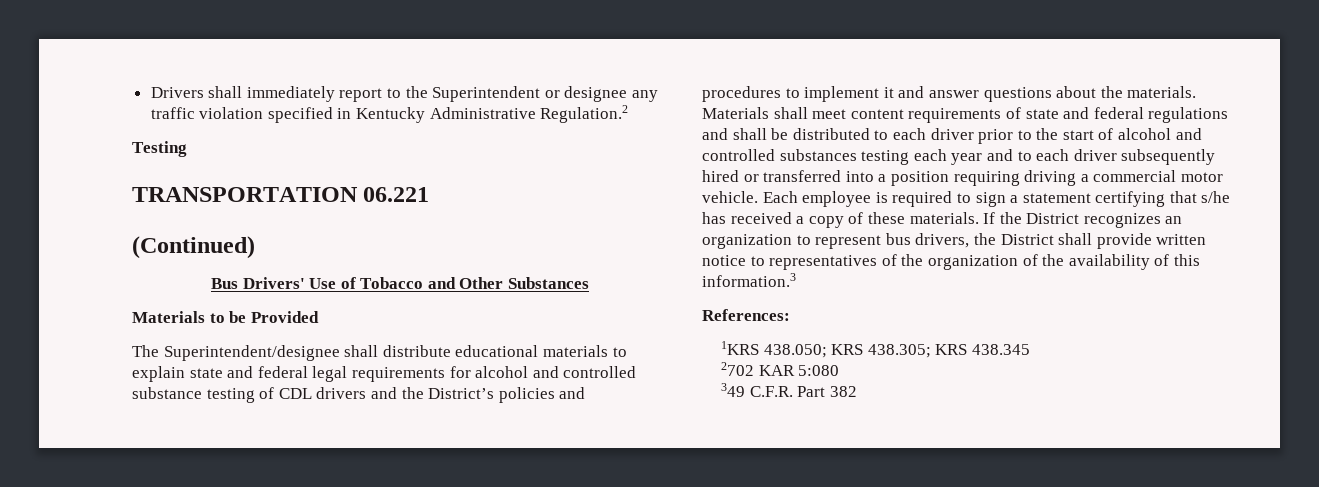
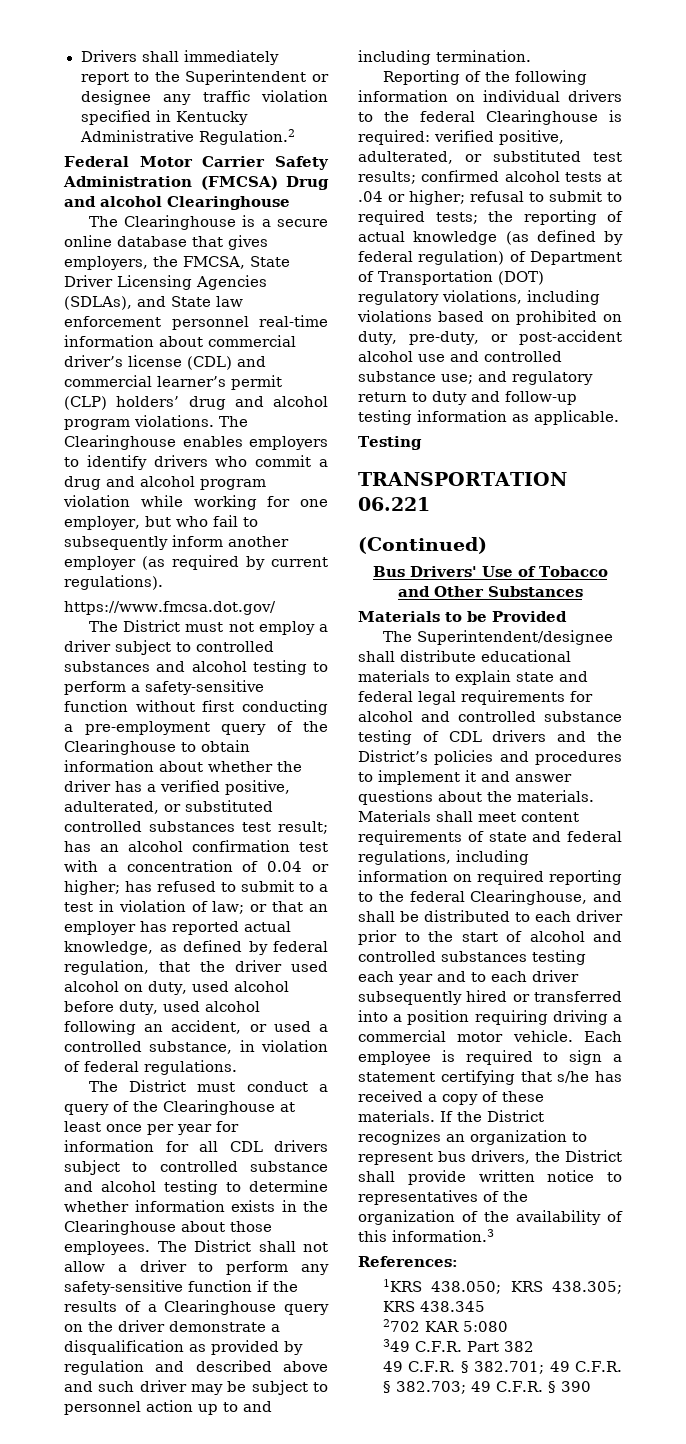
(629, 114) none -> [64,156,329,170] [63,176,329,190] [64,196,290,210] [88,215,328,230] [64,235,268,250] [64,256,290,270] [64,275,267,290] [64,296,243,310] [64,315,328,330] [64,335,296,347] [64,355,266,370] [64,375,282,390] [64,396,328,410] [64,415,248,430] [64,435,328,450] [64,455,328,470] [64,476,266,490] [63,495,328,510] [64,515,258,530] [64,535,289,550] [64,555,328,570] [64,575,163,590] [64,601,276,615] [88,620,328,635] [64,640,274,655] [64,660,328,675] [64,680,264,695] [64,700,328,715] [64,721,328,735] [64,740,250,755] [64,760,302,772] [64,780,290,795] [64,800,273,814] [64,821,328,834] [64,840,328,852] [64,860,329,872] [64,880,328,895] [64,900,328,914] [64,921,291,935] [64,940,328,955] [64,960,328,975] [64,981,289,995] [64,1001,260,1015] [64,1020,328,1035] [64,1040,328,1054] [64,1060,237,1075] [88,1080,328,1092] [64,1100,295,1115] [64,1121,239,1135] [64,1140,328,1152] [64,1160,328,1175] [64,1180,328,1195] [64,1200,328,1212] [64,1220,272,1235] [64,1240,328,1255] [64,1260,329,1275] [64,1280,298,1295] [64,1300,329,1315] [64,1320,280,1332] [64,1340,303,1355] [64,1360,328,1375] [64,1380,328,1395] [64,1400,272,1415] [358,50,531,65] [382,70,587,85] [358,90,622,102] [358,110,622,125] [358,130,564,145] [358,150,622,164] [358,170,622,184] [358,190,622,205] [358,210,623,225] [358,230,623,245] [358,250,622,265] [358,270,544,285] [358,290,600,305] [357,310,622,325] [358,330,622,345] [358,351,562,362] [358,371,593,385] [358,391,577,405] [358,410,619,425] // Federal Motor Carrier Safety Administration (FMCSA) Drug and alcohol Clearinghouse // The Clearinghouse is a secure online database that gives employers, the FMCSA, State Driver Licensing Agencies (SDLAs), and State law enforcement personnel real-time information about commercial driver’s license (CDL) and commercial learner’s permit (CLP) holders’ drug and alcohol program violations. The Clearinghouse enables employers to identify drivers who commit a drug and alcohol program violation while working for one employer, but who fail to subsequently inform another employer (as required by current regulations). // https://www.fmcsa.dot.gov/ // The District must not employ a driver subject to controlled substances and alcohol testing to perform a safety-sensitive function without first conducting a pre-employment query of the Clearinghouse to obtain information about whether the driver has a verified positive, adulterated, or substituted controlled substances test result; has an alcohol confirmation test with a concentration of 0.04 or higher; has refused to submit to a test in violation of law; or that an employer has reported actual knowledge, as defined by federal regulation, that the driver used alcohol on duty, used alcohol before duty, used alcohol following an accident, or used a controlled substance, in violation of federal regulations. // The District must conduct a query of the Clearinghouse at least once per year for information for all CDL drivers subject to controlled substance and alcohol testing to determine whether information exists in the Clearinghouse about those employees. The District shall not allow a driver to perform any safety-sensitive function if the results of a Clearinghouse query on the driver demonstrate a disqualification as provided by regulation and described above and such driver may be subject to personnel action up to and including termination. // Reporting of the following information on individual drivers to the federal Clearinghouse is required: verified positive, adulterated, or substituted test results; confirmed alcohol tests at .04 or higher; refusal to submit to required tests; the reporting of actual knowledge (as defined by federal regulation) of Department of Transportation (DOT) regulatory violations, including violations based on prohibited on duty, pre-duty, or post-accident alcohol use and controlled substance use; and regulatory return to duty and follow-up testing information as applicable.
[1148,107,1229,123] regulations -> [358,850,529,865] [358,870,622,885] [358,890,588,905] regulations, including information on required reporting to the federal Clearinghouse,
(857, 391) none -> [383,1361,623,1374] [383,1381,592,1394] // 49 C.F.R. § 382.701; 49 C.F.R. § 382.703; 49 C.F.R. § 390

